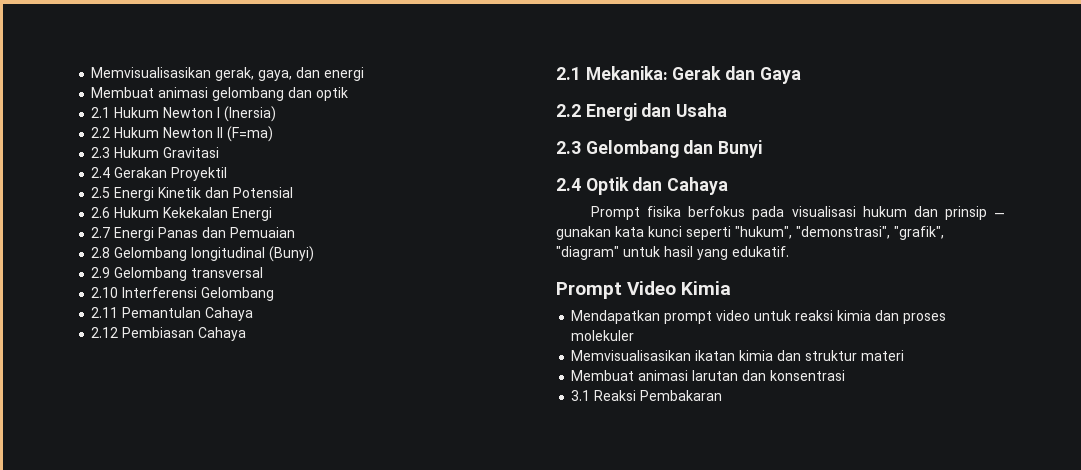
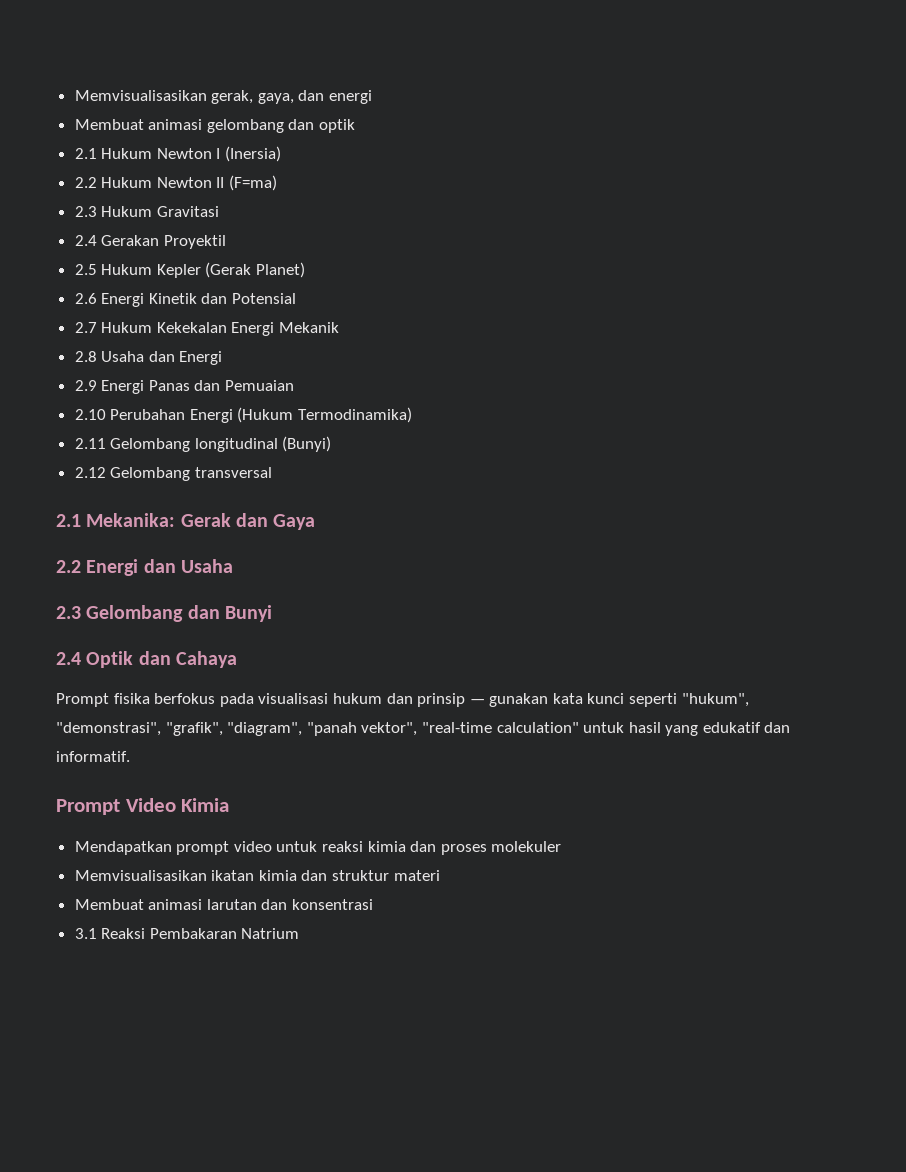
(111, 192) none -> [101,262,306,278] [74,293,97,304] Hukum Kepler (Gerak Planet) // 2.6
[91,207,111,218] 2.6 -> [74,322,97,333] 2.7
[91,227,296,241] [91,247,111,258] // 2.7 Energi Panas dan Pemuaian // 2.8 -> [279,322,340,333] [74,351,223,365] [74,380,295,394] [74,407,413,423] [74,438,106,449] Mekanik // 2.8 Usaha dan Energi // 2.9 Energi Panas dan Pemuaian // 2.10 Perubahan Energi (Hukum Termodinamika) // 2.11
[91,267,111,278] 2.9 -> [74,467,106,478] 2.12
[91,287,275,301] [91,307,254,321] [91,327,247,341] // 2.10 Interferensi Gelombang // 2.11 Pemantulan Cahaya // 2.12 Pembiasan Cahaya -> (272, 472) none
[556,246,789,260] "diagram" untuk hasil yang edukatif. -> [227,722,791,736] [56,751,130,762] "diagram", "panah vektor", "real-time calculation" untuk hasil yang edukatif dan informatif.
(723, 395) none -> [241,928,300,939] Natrium

